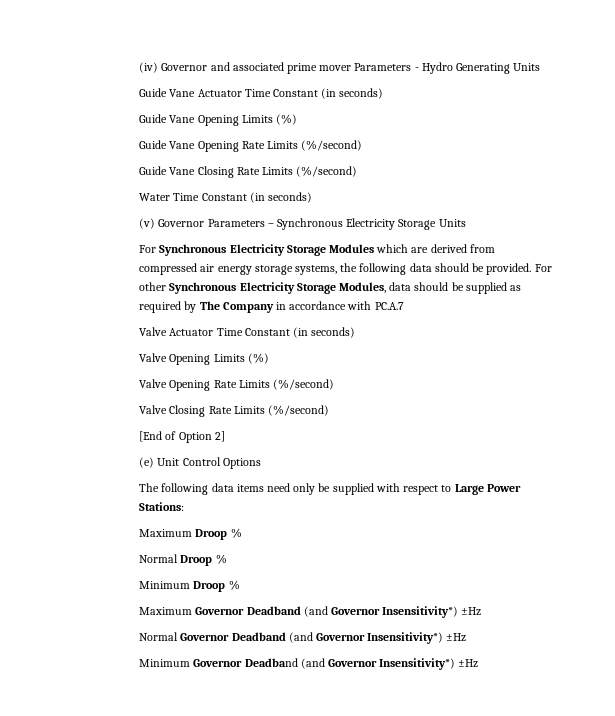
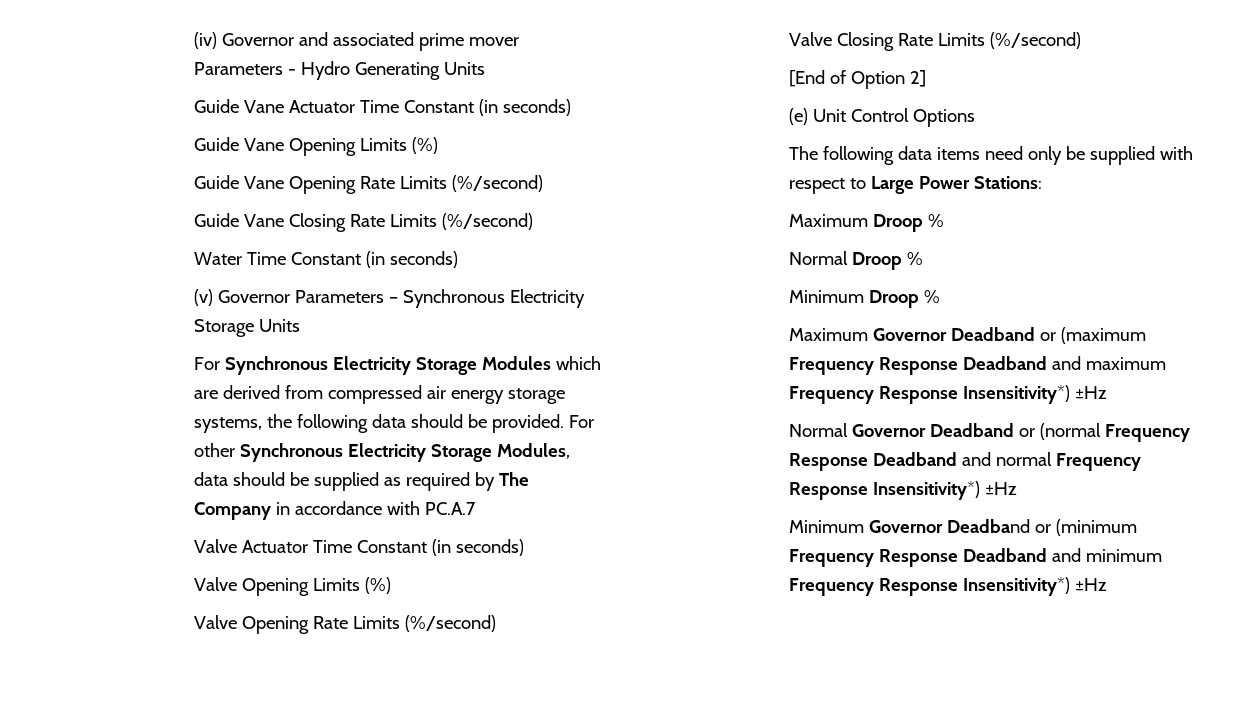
[303,606,380,617] (and Governor -> [1039,327,1146,344] [788,356,1166,375] [788,386,958,404] or (maximum Frequency Response Deadband and maximum Frequency Response
[288,632,365,643] (and Governor -> [1018,423,1190,442] [788,452,1141,471] [788,482,868,500] or (normal Frequency Response Deadband and normal Frequency Response
[300,658,377,669] (and Governor -> [1034,519,1137,536] [788,548,1162,567] [788,578,958,596] or (minimum Frequency Response Deadband and minimum Frequency Response

